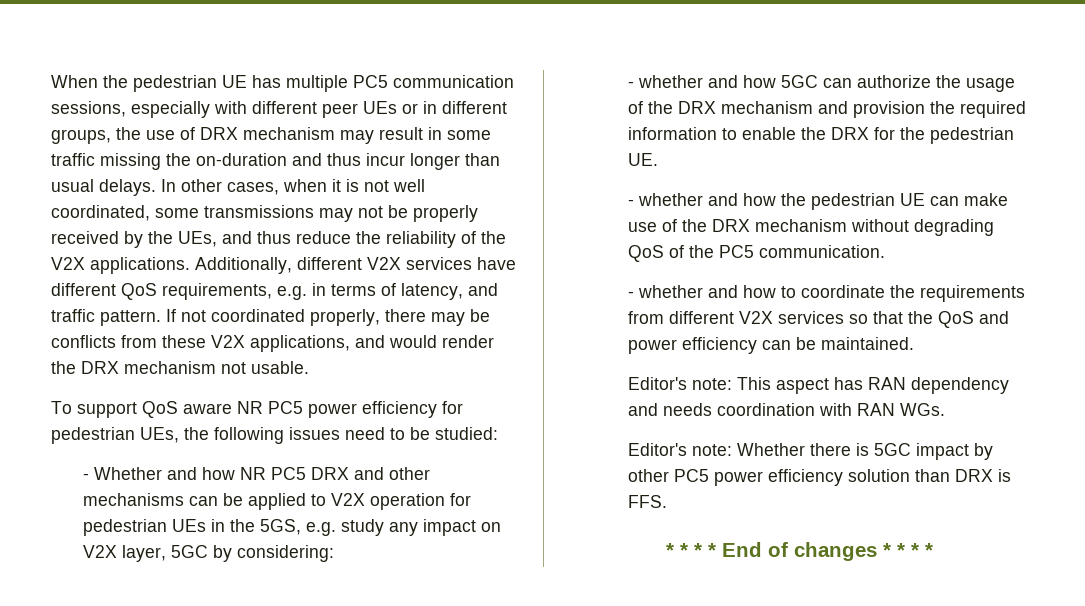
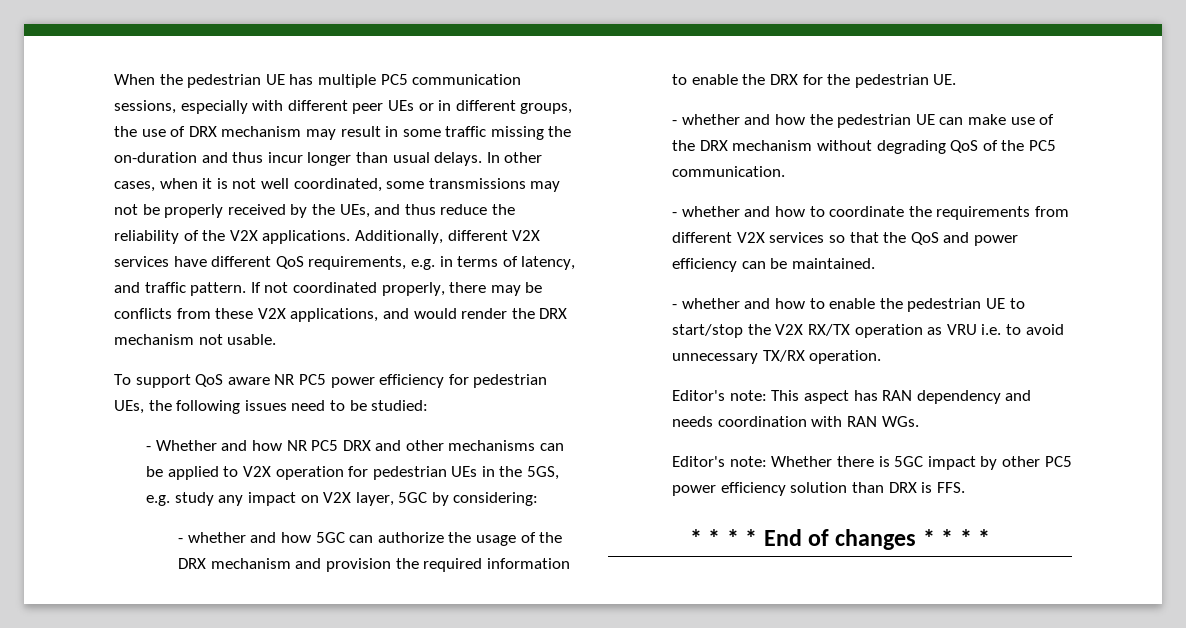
(914, 343) none -> [672,298,1025,312] [672,324,1064,338] [672,350,882,364] // - whether and how to enable the pedestrian UE to start/stop the V2X RX/TX operation as VRU i.e. to avoid unnecessary TX/RX operation.

